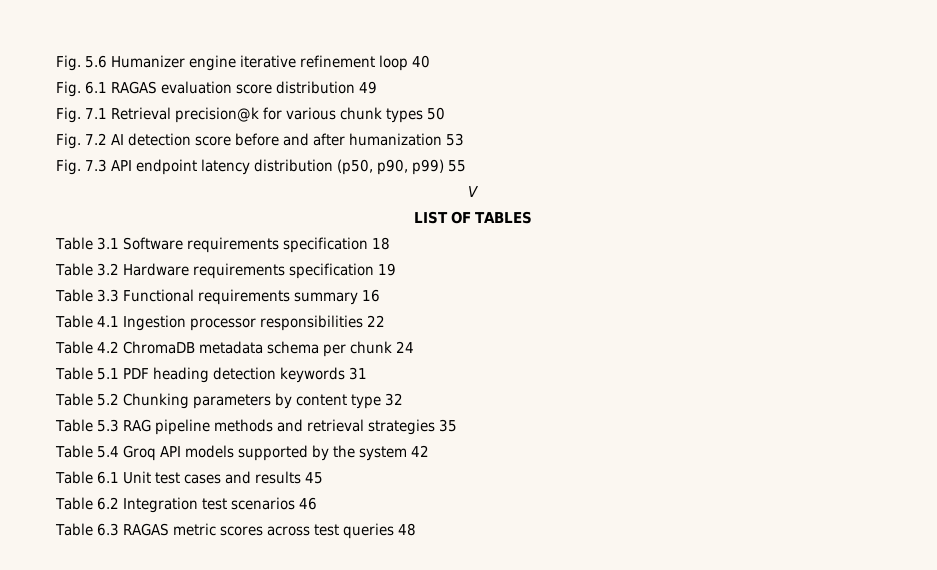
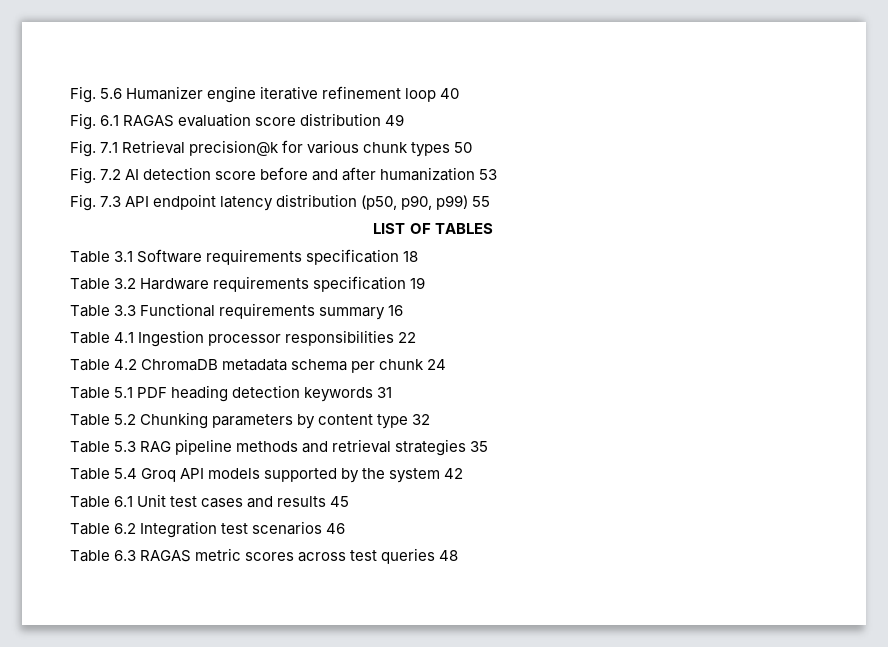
[468,186,479,197] // V -> (491, 201) none

